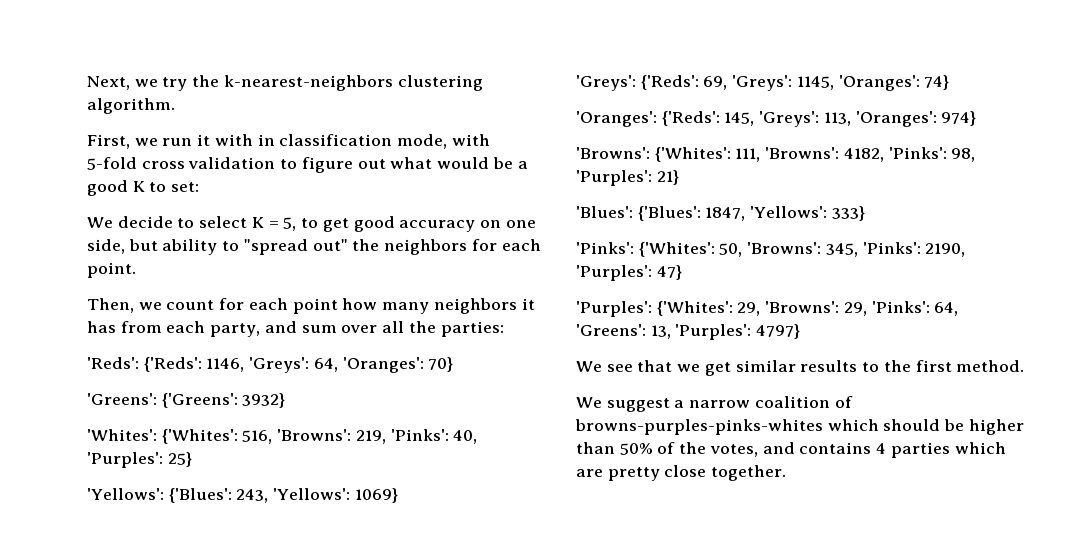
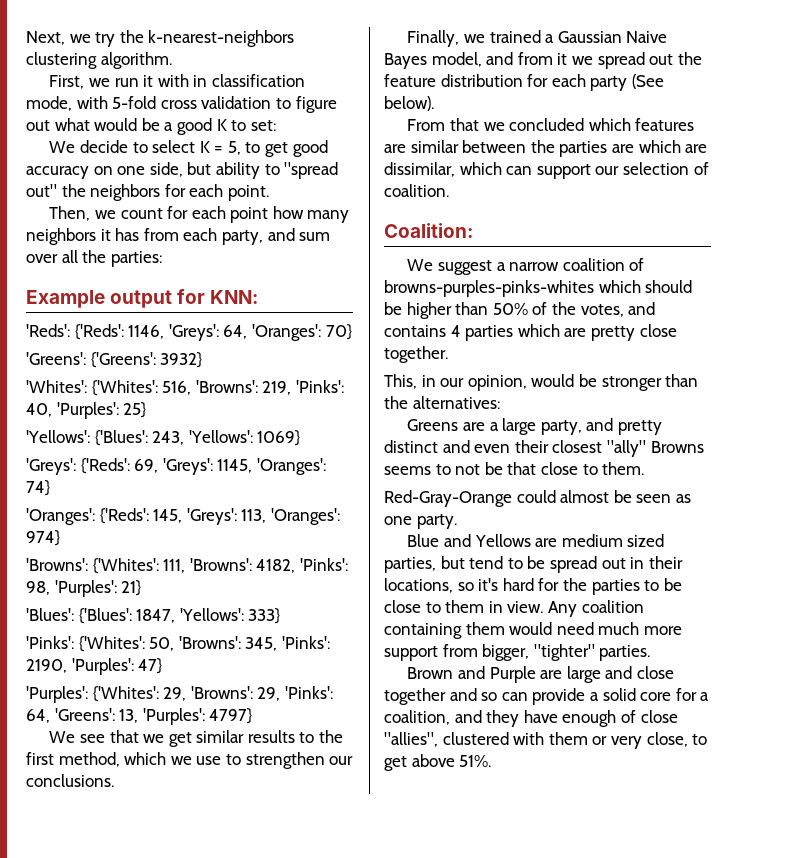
(504, 329) none -> [26,289,259,308] // Example output for KNN:
[956,360,1025,372] method. -> [58,752,354,769] [26,774,114,787] [407,30,668,47] [384,52,702,69] [384,74,664,91] [384,96,434,111] [407,118,695,131] [384,140,708,157] [384,162,709,179] [384,184,449,197] [384,223,473,238] method, which we use to strengthen our conclusions. // Finally, we trained a Gaussian Naive Bayes model, and from it we spread out the feature distribution for each party (See below). // From that we concluded which features are similar between the parties are which are dissimilar, which can support our selection of coalition. // Coalition:
(787, 473) none -> [384,374,699,391] [384,396,500,409] [407,418,662,435] [384,440,704,457] [384,462,645,475] [384,490,691,507] [384,514,457,529] [407,534,665,547] [384,556,683,573] [384,578,682,595] [384,600,644,617] [384,622,682,639] [384,644,651,661] [407,666,674,683] [384,688,710,705] [384,710,678,727] [384,732,708,749] [384,754,492,771] // This, in our opinion, would be stronger than the alternatives: // Greens are a large party, and pretty distinct and even their closest "ally" Browns seems to not be that close to them. // Red-Gray-Orange could almost be seen as one party. // Blue and Yellows are medium sized parties, but tend to be spread out in their locations, so it's hard for the parties to be close to them in view. Any coalition containing them would need much more support from bigger, "tighter" parties. // Brown and Purple are large and close together and so can provide a solid core for a coalition, and they have enough of close "allies", clustered with them or very close, to get above 51%.

